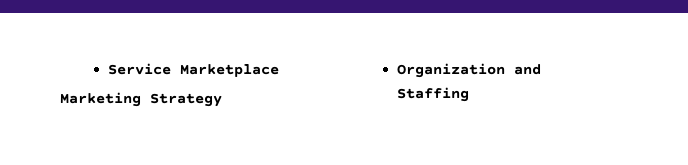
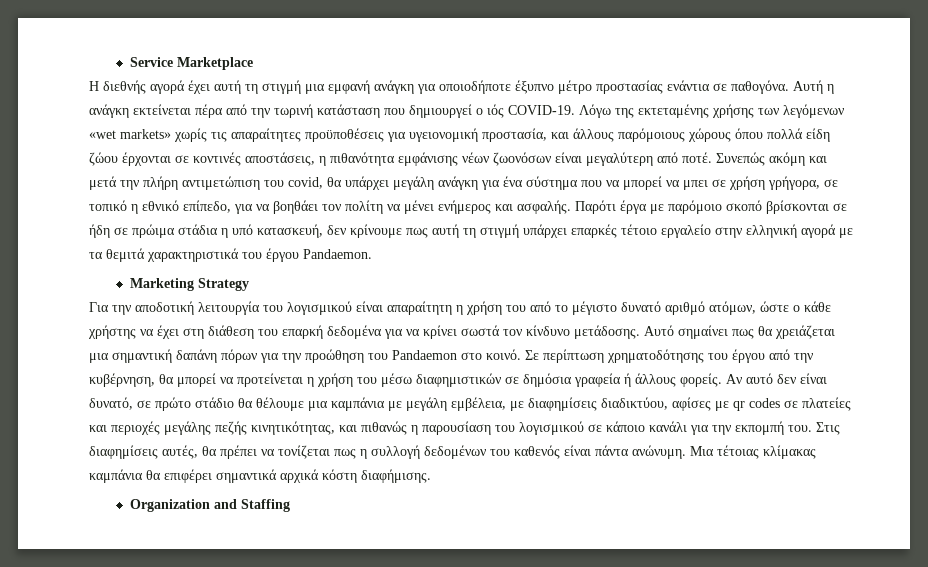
[60,92,222,107] Marketing Strategy -> [89,80,834,94] [89,104,844,118] [89,128,830,142] [89,152,827,166] [89,176,838,190] [89,200,847,214] [89,224,853,238] [89,248,372,262] [129,278,249,291] [89,301,831,315] [88,325,835,339] [89,349,813,363] [89,373,827,387] [89,397,851,411] [89,421,840,435] [89,445,816,459] [89,469,431,483] Η διεθνής αγορά έχει αυτή τη στιγμή μια εμφανή ανάγκη για οποιοδήποτε έξυπνο μέτρο προστασίας ενάντια σε παθογόνα. Αυτή η ανάγκη εκτείνεται πέρα από την τωρινή κατάσταση που δημιουργεί ο ιός COVID-19. Λόγω της εκτεταμένης χρήσης των λεγόμενων «wet markets» χωρίς τις απαραίτητες προϋποθέσεις για υγειονομική προστασία, και άλλους παρόμοιους χώρους όπου πολλά είδη ζώου έρχονται σε κοντινές αποστάσεις, η πιθανότητα εμφάνισης νέων ζωονόσων είναι μεγαλύτερη από ποτέ. Συνεπώς ακόμη και μετά την πλήρη αντιμετώπιση του covid, θα υπάρχει μεγάλη ανάγκη για ένα σύστημα που να μπορεί να μπει σε χρήση γρήγορα, σε τοπικό η εθνικό επίπεδο, για να βοηθάει τον πολίτη να μένει ενήμερος και ασφαλής. Παρότι έργα με παρόμοιο σκοπό βρίσκονται σε ήδη σε πρώιμα στάδια η υπό κατασκευή, δεν κρίνουμε πως αυτή τη στιγμή υπάρχει επαρκές τέτοιο εργαλείο στην ελληνική αγορά με τα θεμιτά χαρακτηριστικά του έργου Pandaemon. // Marketing Strategy // Για την αποδοτική λειτουργία του λογισμικού είναι απαραίτητη η χρήση του από το μέγιστο δυνατό αριθμό ατόμων, ώστε ο κάθε χρήστης να έχει στη διάθεση του επαρκή δεδομένα για να κρίνει σωστά τον κίνδυνο μετάδοσης. Αυτό σημαίνει πως θα χρειάζεται μια σημαντική δαπάνη πόρων για την προώθηση του Pandaemon στο κοινό. Σε περίπτωση χρηματοδότησης του έργου από την κυβέρνηση, θα μπορεί να προτείνεται η χρήση του μέσω διαφημιστικών σε δημόσια γραφεία ή άλλους φορείς. Αν αυτό δεν είναι δυνατό, σε πρώτο στάδιο θα θέλουμε μια καμπάνια με μεγάλη εμβέλεια, με διαφημίσεις διαδικτύου, αφίσες με qr codes σε πλατείες και περιοχές μεγάλης πεζής κινητικότητας, και πιθανώς η παρουσίαση του λογισμικού σε κάποιο κανάλι για την εκπομπή του. Στις διαφημίσεις αυτές, θα πρέπει να τονίζεται πως η συλλογή δεδομένων του καθενός είναι πάντα ανώνυμη. Μια τέτοιας κλίμακας καμπάνια θα επιφέρει σημαντικά αρχικά κόστη διαφήμισης.

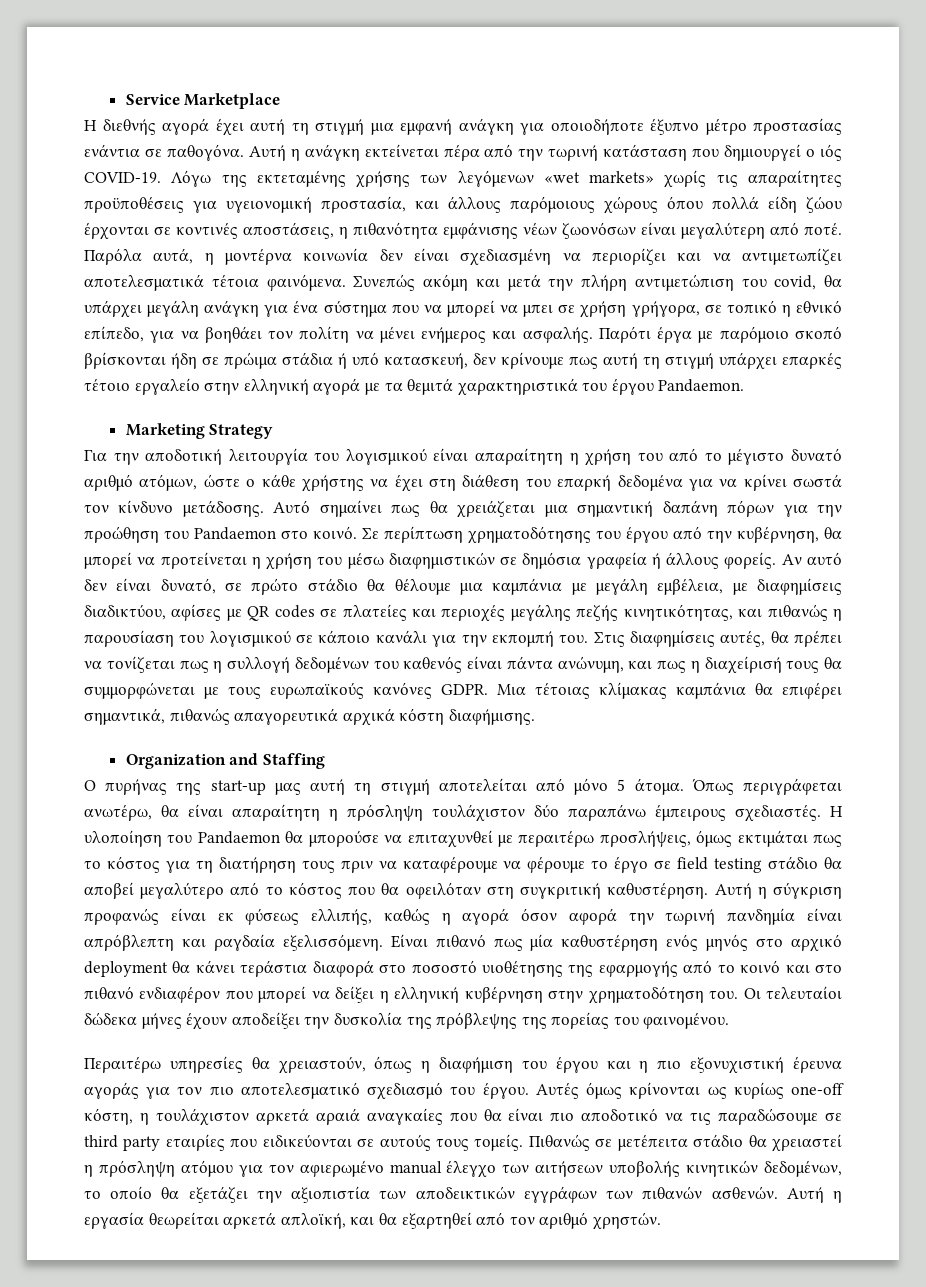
(712, 157) none -> [84,248,842,266] [84,274,346,291] Παρόλα αυτά, η μοντέρνα κοινωνία δεν είναι σχεδιασμένη να περιορίζει και να αντιμετωπίζει αποτελεσματικά τέτοια φαινόμενα.
[833,203,847,211] σε -> (166, 360) none
[221,228,228,238] η -> [338,353,347,369] ή
[733,401,745,411] qr -> [247,606,271,621] QR
[632,445,686,459] ανώνυμη. -> [557,656,842,674] [84,682,488,699] ανώνυμη, και πως η διαχείρισή τους θα συμμορφώνεται με τους ευρωπαϊκούς κανόνες GDPR.
[216,469,277,483] σημαντικά -> [84,708,339,725] σημαντικά, πιθανώς απαγορευτικά
(290, 505) none -> [84,778,842,795] [84,804,843,822] [84,830,842,848] [84,856,842,873] [84,882,842,899] [84,908,842,925] [84,934,842,952] [84,960,843,977] [84,986,842,1004] [84,1012,730,1030] [84,1056,842,1074] [84,1082,844,1100] [84,1108,843,1126] [84,1134,843,1152] [84,1160,842,1178] [84,1186,842,1203] [84,1212,661,1230] // Ο πυρήνας της start-up μας αυτή τη στιγμή αποτελείται από μόνο 5 άτομα. Όπως περιγράφεται ανωτέρω, θα είναι απαραίτητη η πρόσληψη τουλάχιστον δύο παραπάνω έμπειρους σχεδιαστές. Η υλοποίηση του Pandaemon θα μπορούσε να επιταχυνθεί με περαιτέρω προσλήψεις, όμως εκτιμάται πως το κόστος για τη διατήρηση τους πριν να καταφέρουμε να φέρουμε το έργο σε field testing στάδιο θα αποβεί μεγαλύτερο από το κόστος που θα οφειλόταν στη συγκριτική καθυστέρηση. Αυτή η σύγκριση προφανώς είναι εκ φύσεως ελλιπής, καθώς η αγορά όσον αφορά την τωρινή πανδημία είναι απρόβλεπτη και ραγδαία εξελισσόμενη. Είναι πιθανό πως μία καθυστέρηση ενός μηνός στο αρχικό deployment θα κάνει τεράστια διαφορά στο ποσοστό υιοθέτησης της εφαρμογής από το κοινό και στο πιθανό ενδιαφέρον που μπορεί να δείξει η ελληνική κυβέρνηση στην χρηματοδότηση του. Οι τελευταίοι δώδεκα μήνες έχουν αποδείξει την δυσκολία της πρόβλεψης της πορείας του φαινομένου. // Περαιτέρω υπηρεσίες θα χρειαστούν, όπως η διαφήμιση του έργου και η πιο εξονυχιστική έρευνα αγοράς για τον πιο αποτελεσματικό σχεδιασμό του έργου. Αυτές όμως κρίνονται ως κυρίως one-off κόστη, η τουλάχιστον αρκετά αραιά αναγκαίες που θα είναι πιο αποδοτικό να τις παραδώσουμε σε third party εταιρίες που ειδικεύονται σε αυτούς τους τομείς. Πιθανώς σε μετέπειτα στάδιο θα χρειαστεί η πρόσληψη ατόμου για τον αφιερωμένο manual έλεγχο των αιτήσεων υποβολής κινητικών δεδομένων, το οποίο θα εξετάζει την αξιοπιστία των αποδεικτικών εγγράφων των πιθανών ασθενών. Αυτή η εργασία θεωρείται αρκετά απλοϊκή, και θα εξαρτηθεί από τον αριθμό χρηστών.

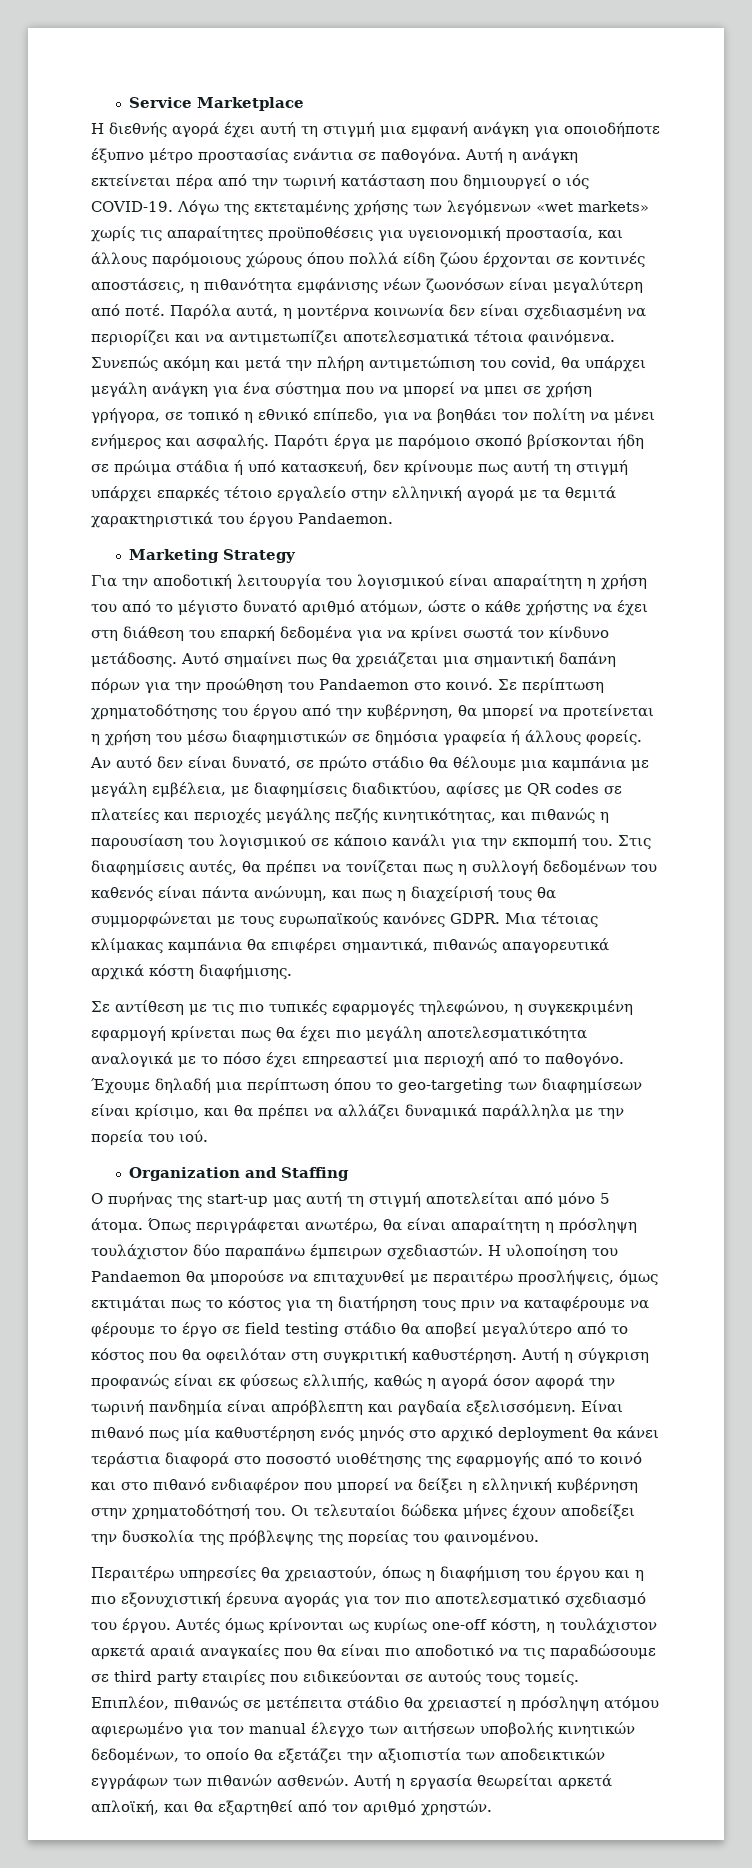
(535, 717) none -> [91,1000,633,1016] [91,1026,587,1042] [91,1052,624,1068] [91,1078,642,1094] [91,1104,624,1120] [91,1130,208,1146] // Σε αντίθεση με τις πιο τυπικές εφαρμογές τηλεφώνου, η συγκεκριμένη εφαρμογή κρίνεται πως θα έχει πιο μεγάλη αποτελεσματικότητα αναλογικά με το πόσο έχει επηρεαστεί μια περιοχή από το παθογόνο. Έχουμε δηλαδή μια περίπτωση όπου το geo-targeting των διαφημίσεων είναι κρίσιμο, και θα πρέπει να αλλάζει δυναμικά παράλληλα με την πορεία του ιού.
[655,804,821,822] έμπειρους σχεδιαστές. -> [310,1244,483,1260] έμπειρων σχεδιαστών.
[588,986,704,1004] χρηματοδότηση -> [132,1504,250,1520] χρηματοδότησή
[528,1134,590,1151] Πιθανώς -> [91,1696,238,1712] Επιπλέον, πιθανώς
[238,1160,384,1177] για τον αφιερωμένο -> [91,1722,244,1738] αφιερωμένο για τον

